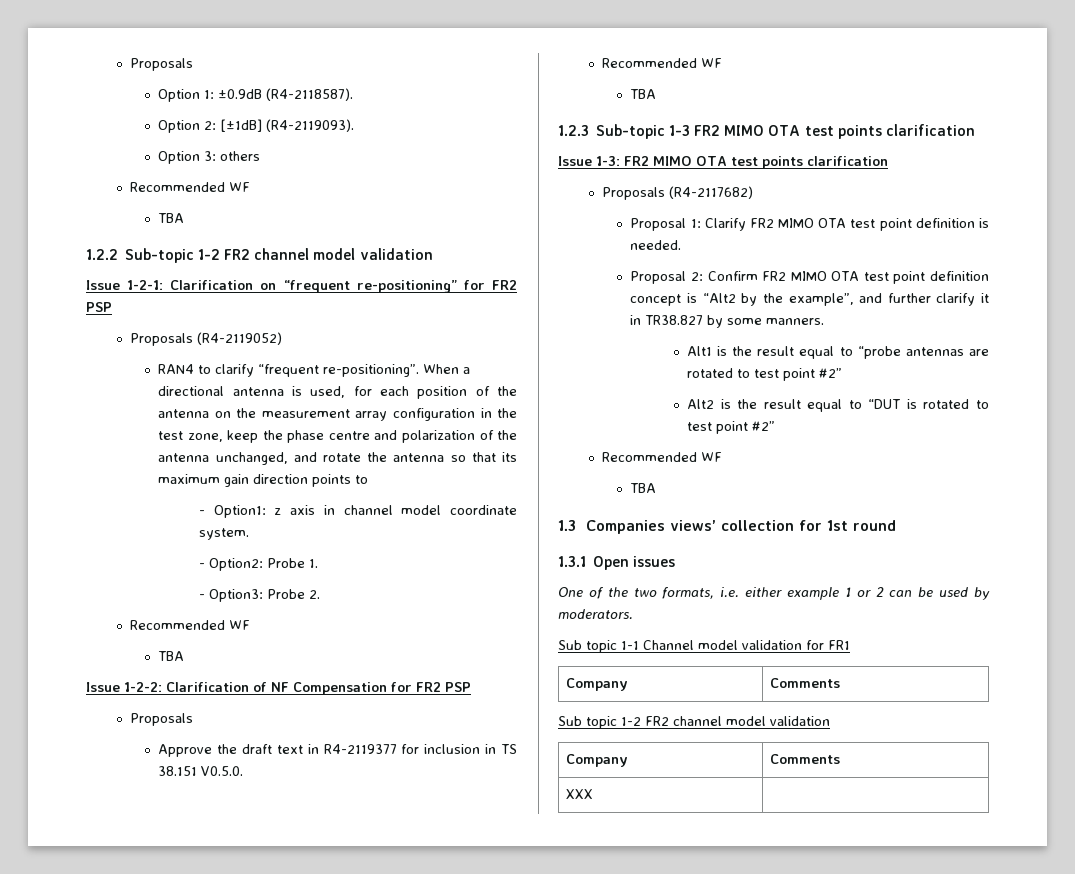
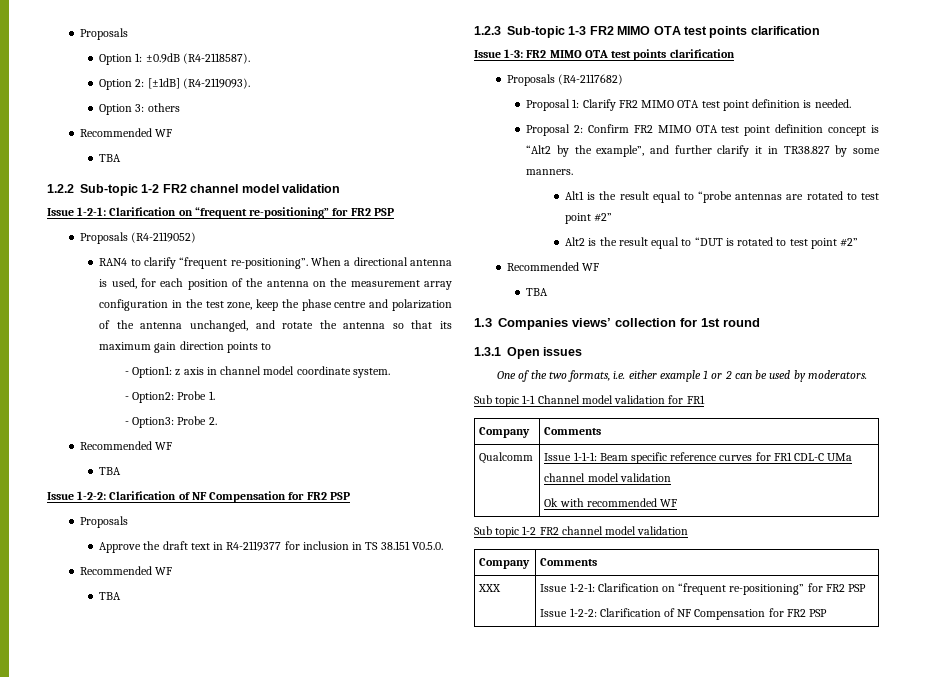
(841, 683) none -> [479,452,534,464] [544,452,853,464] [544,473,671,482] [544,498,677,507] // Qualcomm | Issue 1-1-1: Beam specific reference curves for FR1 CDL-C UMa channel model validation // Ok with recommended WF
(594, 794) none -> [540,583,867,595] [540,608,828,620] Issue 1-2-1: Clarification on “frequent re-positioning” for FR2 PSP // Issue 1-2-2: Clarification of NF Compensation for FR2 PSP

